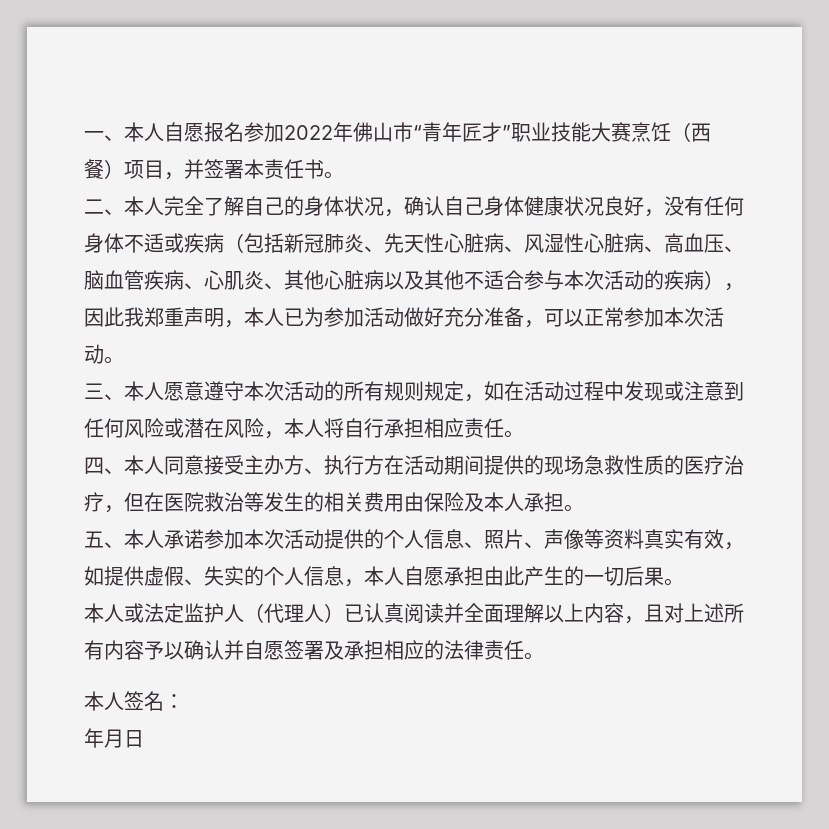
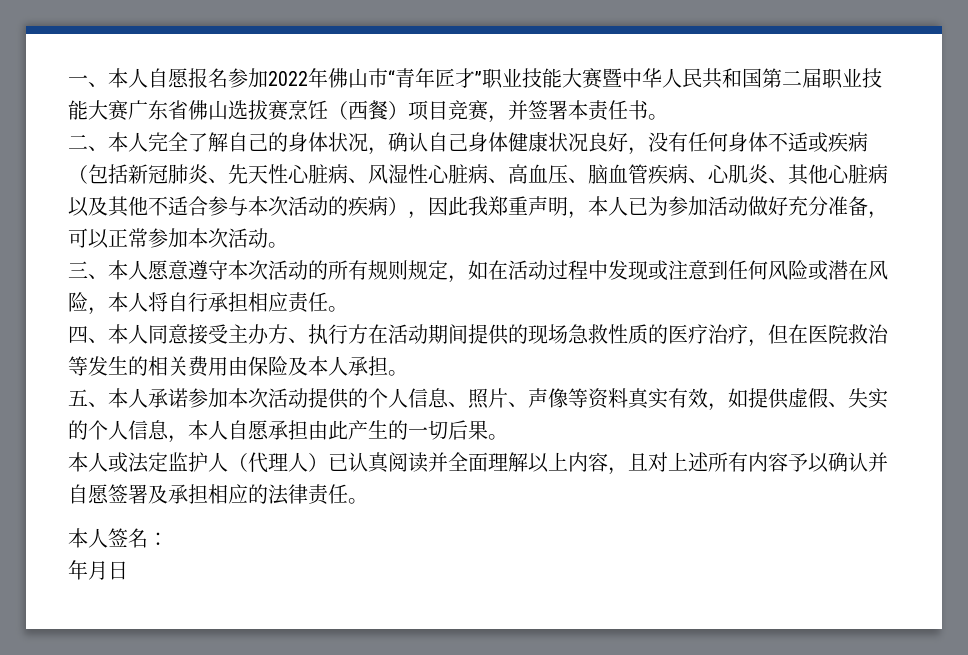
(631, 132) none -> [602,68,882,89] [68,100,288,121] 暨中华人民共和国第二届职业技能大赛广东省佛山选拔赛
(164, 169) none -> [448,100,488,121] 竞赛

